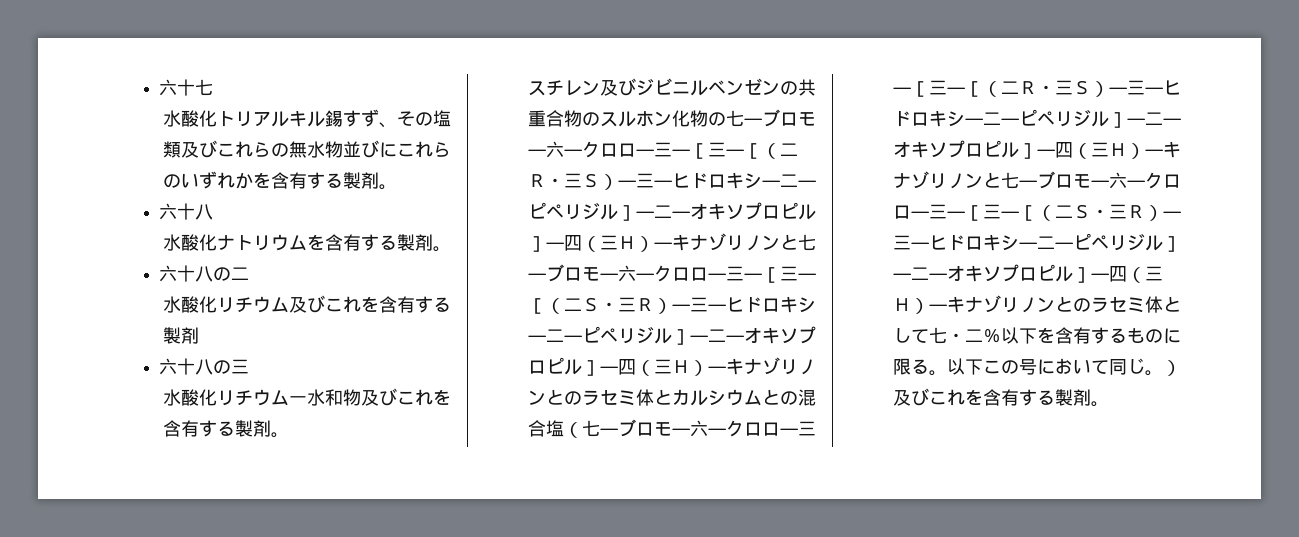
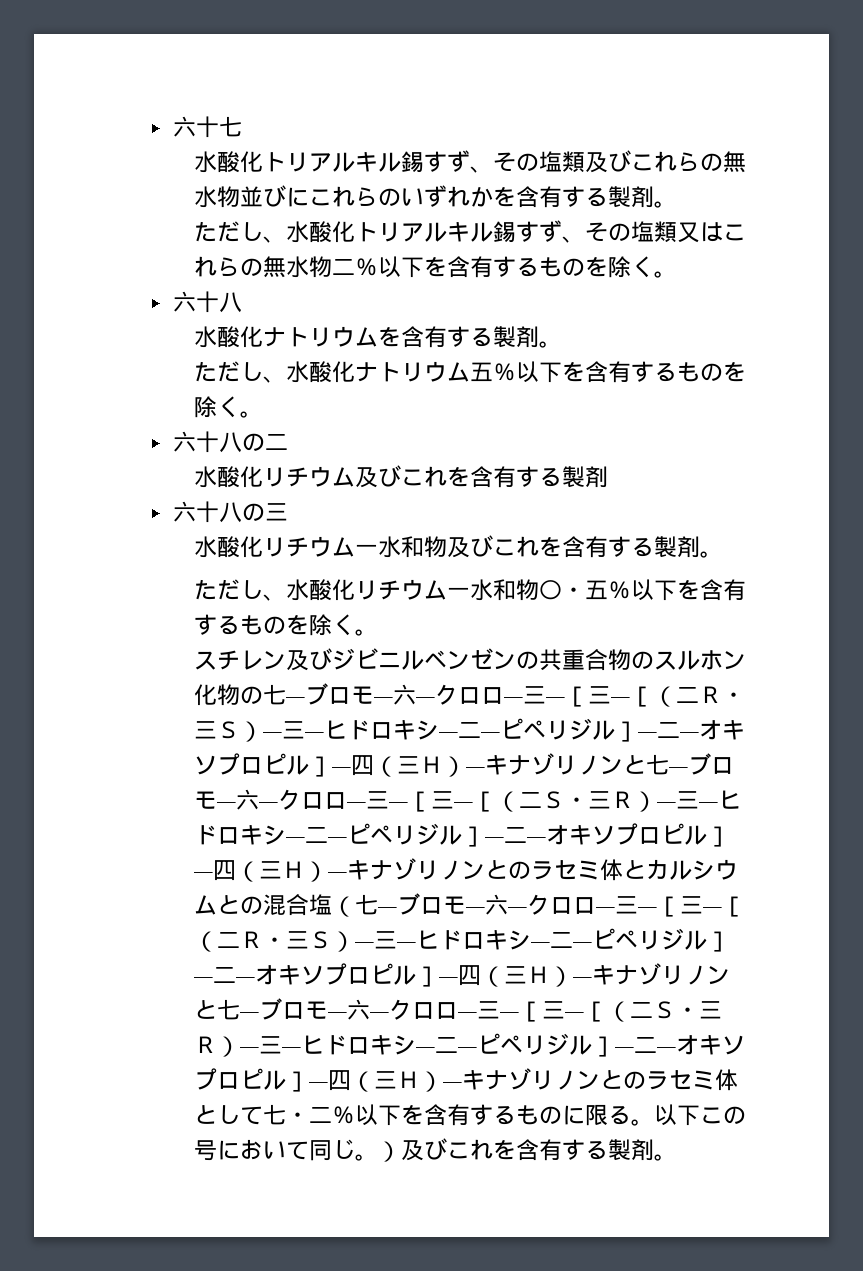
(398, 187) none -> [193,220,746,243] [193,256,677,278] // ただし、水酸化トリアルキル錫すず、その塩類又はこれらの無水物二％以下を含有するものを除く。
(452, 249) none -> [193,361,746,383] [193,396,263,418] // ただし、水酸化ナトリウム五％以下を含有するものを除く。
(290, 435) none -> [193,579,746,601] [193,614,378,636] // ただし、水酸化リチウム一水和物〇・五％以下を含有するものを除く。

